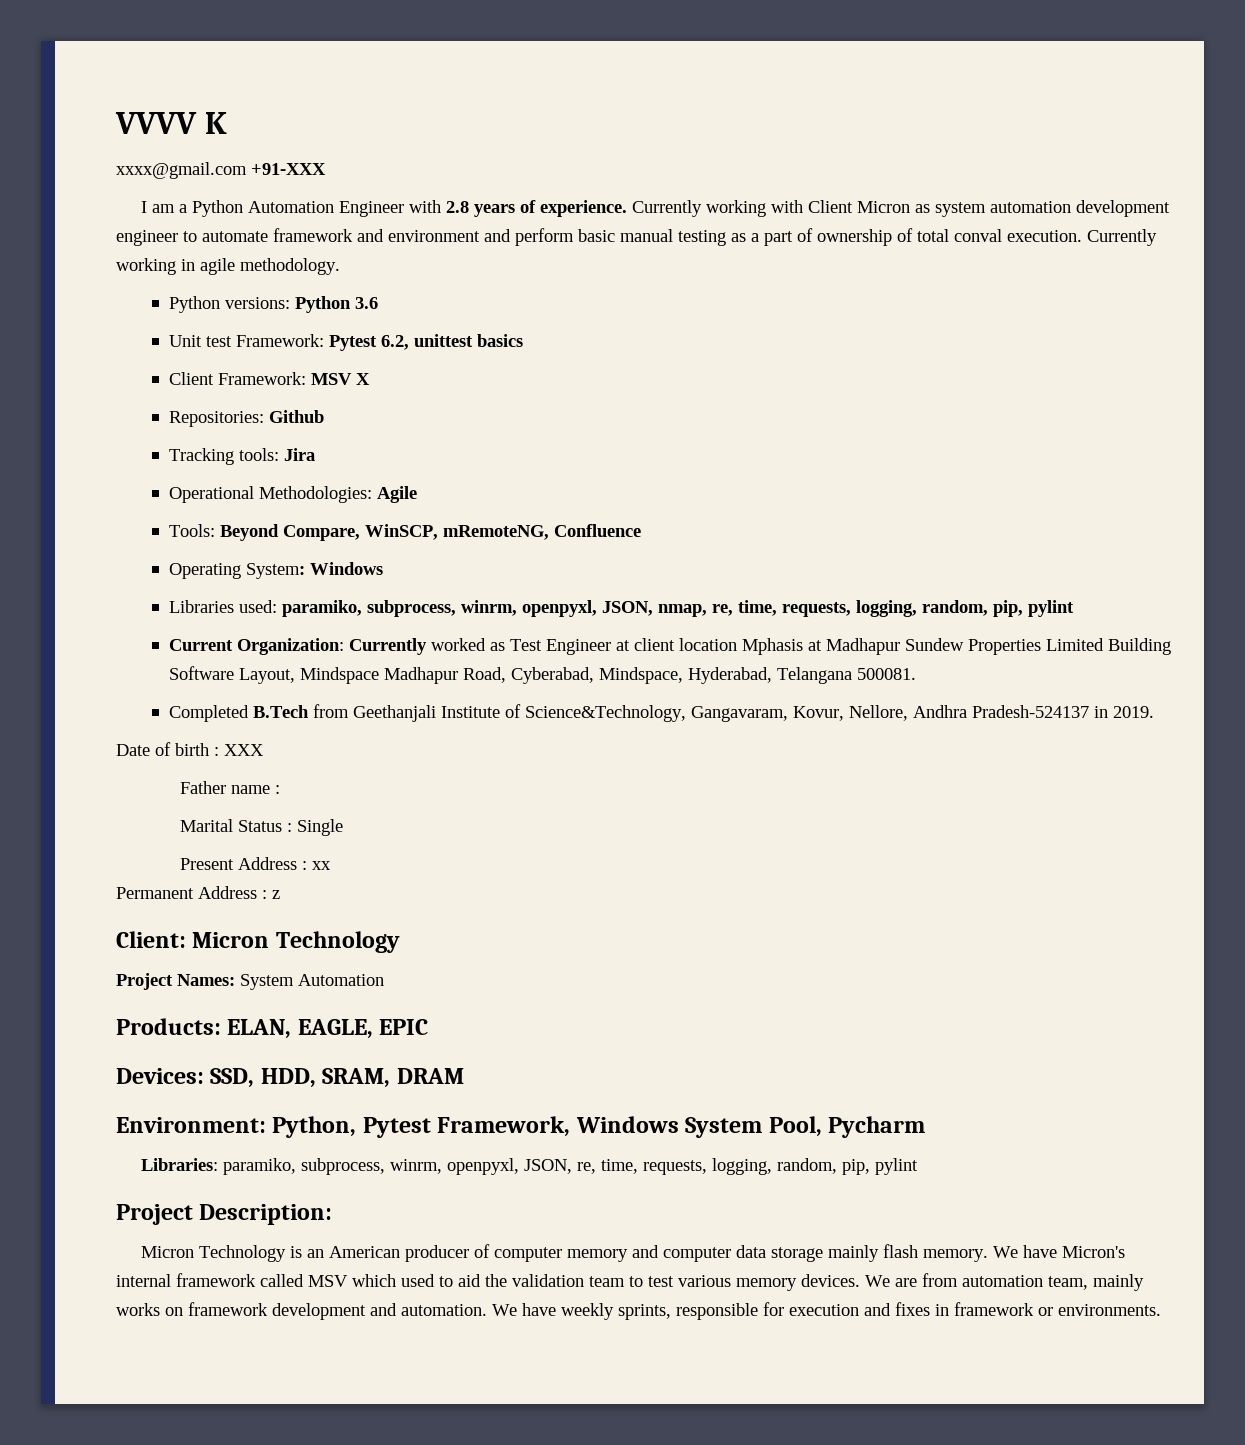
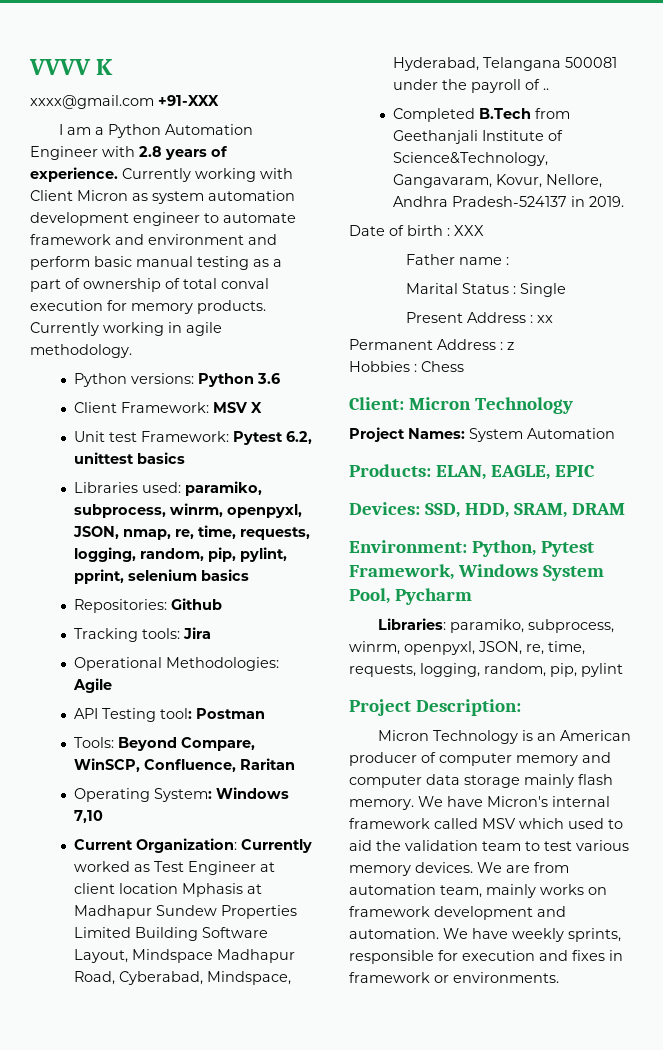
[1007,230,1082,242] execution. -> [30,300,266,314] execution for memory products.
(378, 303) none -> [74,402,263,413] // Client Framework: MSV X
[168,372,370,385] [168,410,324,427] [168,448,315,465] [168,486,417,503] [168,524,641,541] [168,562,383,579] // Client Framework: MSV X // Repositories: Github // Tracking tools: Jira // Operational Methodologies: Agile // Tools: Beyond Compare, WinSCP, mRemoteNG, Confluence // Operating System: Windows -> (186, 458) none
[1027,600,1074,617] pylint -> [240,547,288,562] [74,569,250,584] [74,598,223,613] [74,627,212,642] [74,657,280,671] [73,678,113,693] [74,708,266,722] [74,737,256,751] [74,758,296,772] [74,787,290,802] [74,810,104,823] pylint, pprint, selenium basics // Repositories: Github // Tracking tools: Jira // Operational Methodologies: Agile // API Testing tool: Postman // Tools: Beyond Compare, WinSCP, Confluence, Raritan // Operating System: Windows 7,10
[856,668,916,680] 500081. -> [565,57,618,68] [393,79,550,93] 500081 under the payroll of ..
(280, 894) none -> [349,361,464,372] // Hobbies : Chess

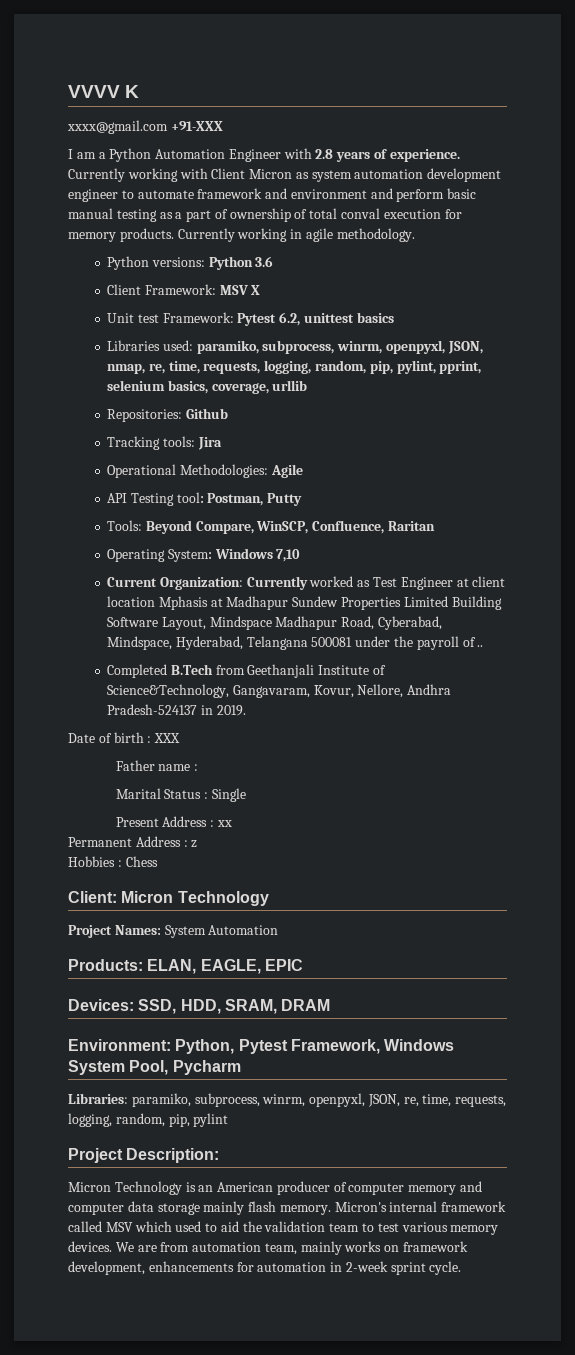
[201,569,250,581] basics -> [167,380,308,394] basics, coverage, urllib
[196,708,266,719] Postman -> [207,493,303,506] Postman, Putty
[418,796,483,807] We have -> (331, 1210) none
[434,906,566,920] [349,928,621,942] [349,950,623,964] [349,972,559,983] development and automation. We have weekly sprints, responsible for execution and fixes in framework or environments. -> [68,1261,462,1275] development, enhancements for automation in 2-week sprint cycle.

